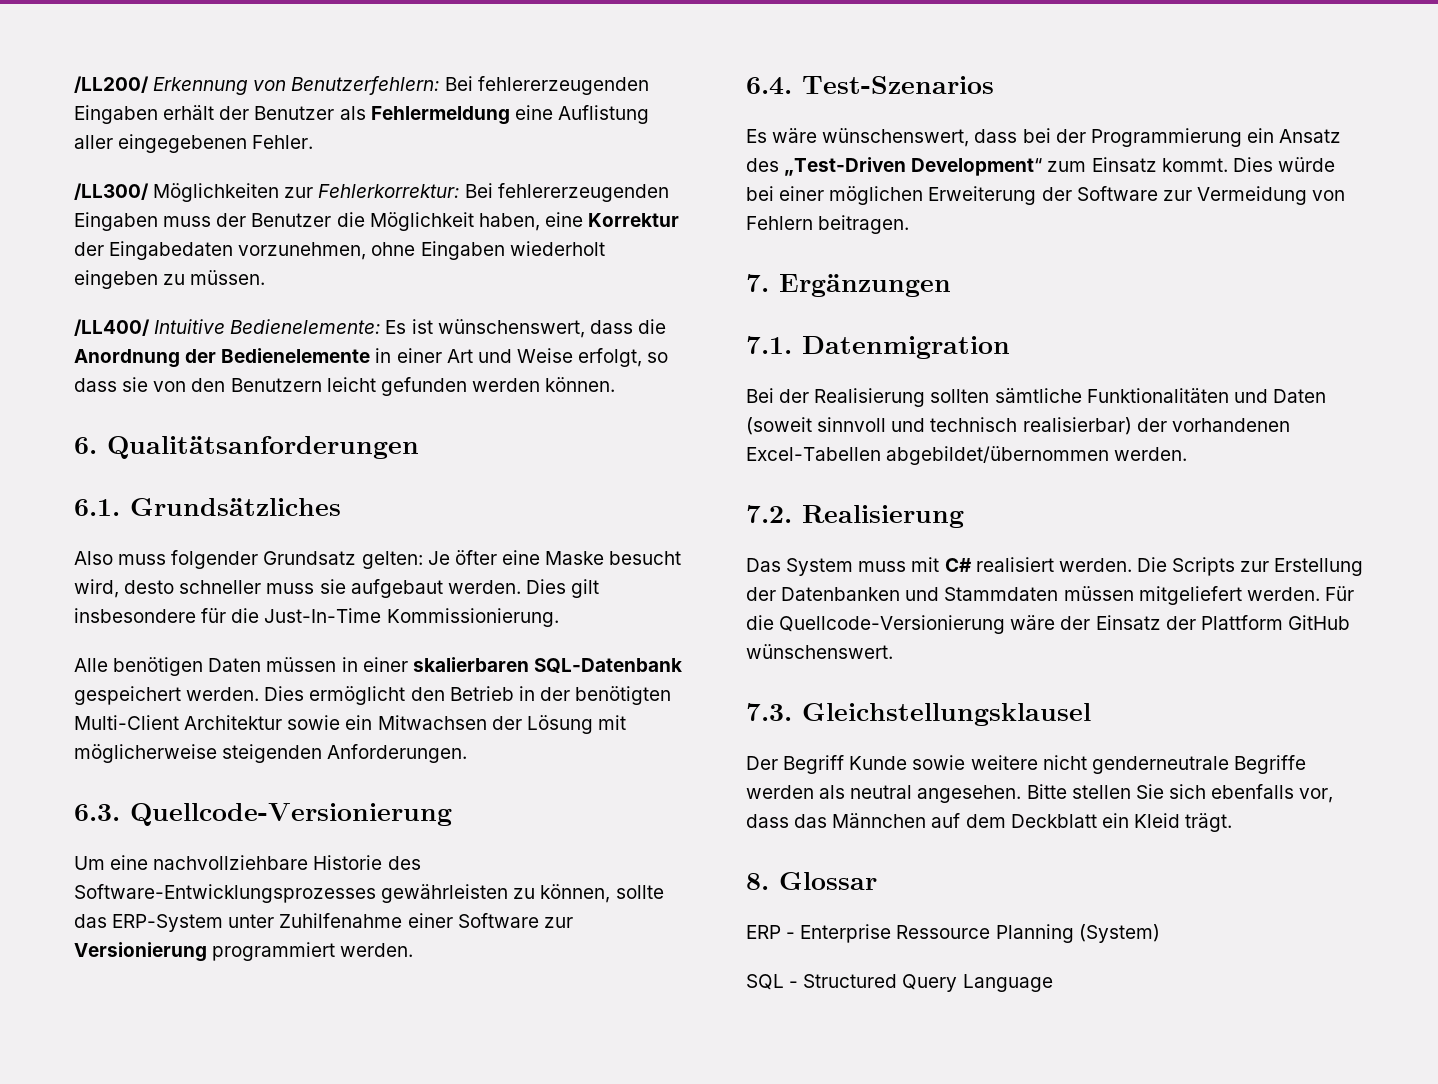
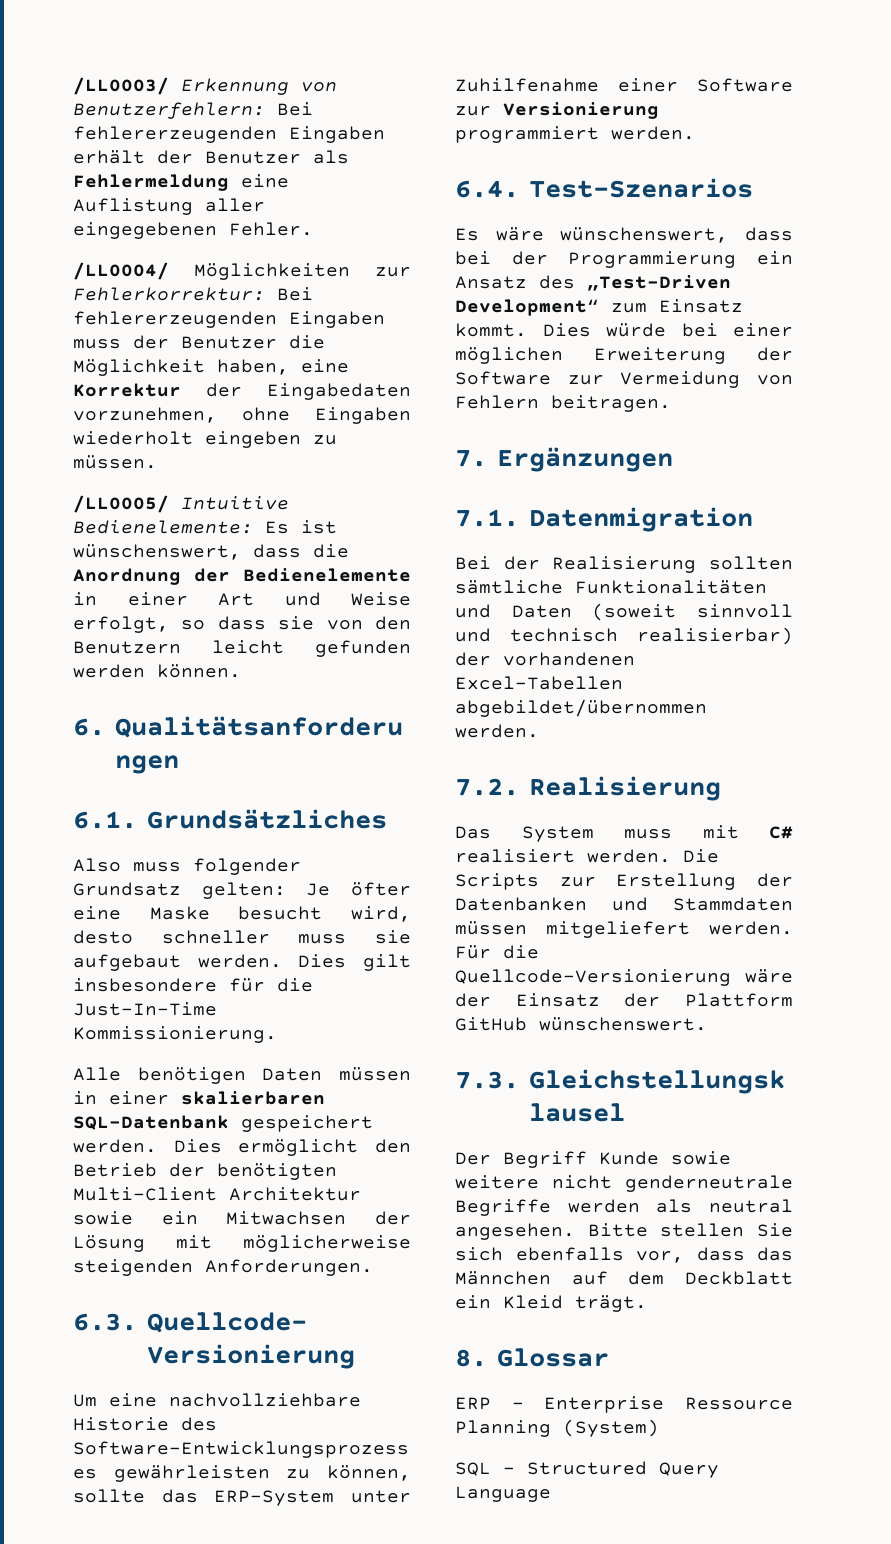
[74,76,149,93] /LL200/ -> [73,77,169,95] /LL0003/
[74,183,149,200] /LL300/ -> [73,262,169,280] /LL0004/
[74,319,150,336] /LL400/ -> [73,495,169,513] /LL0005/
[518,686,535,701] in -> (157, 1170) none

